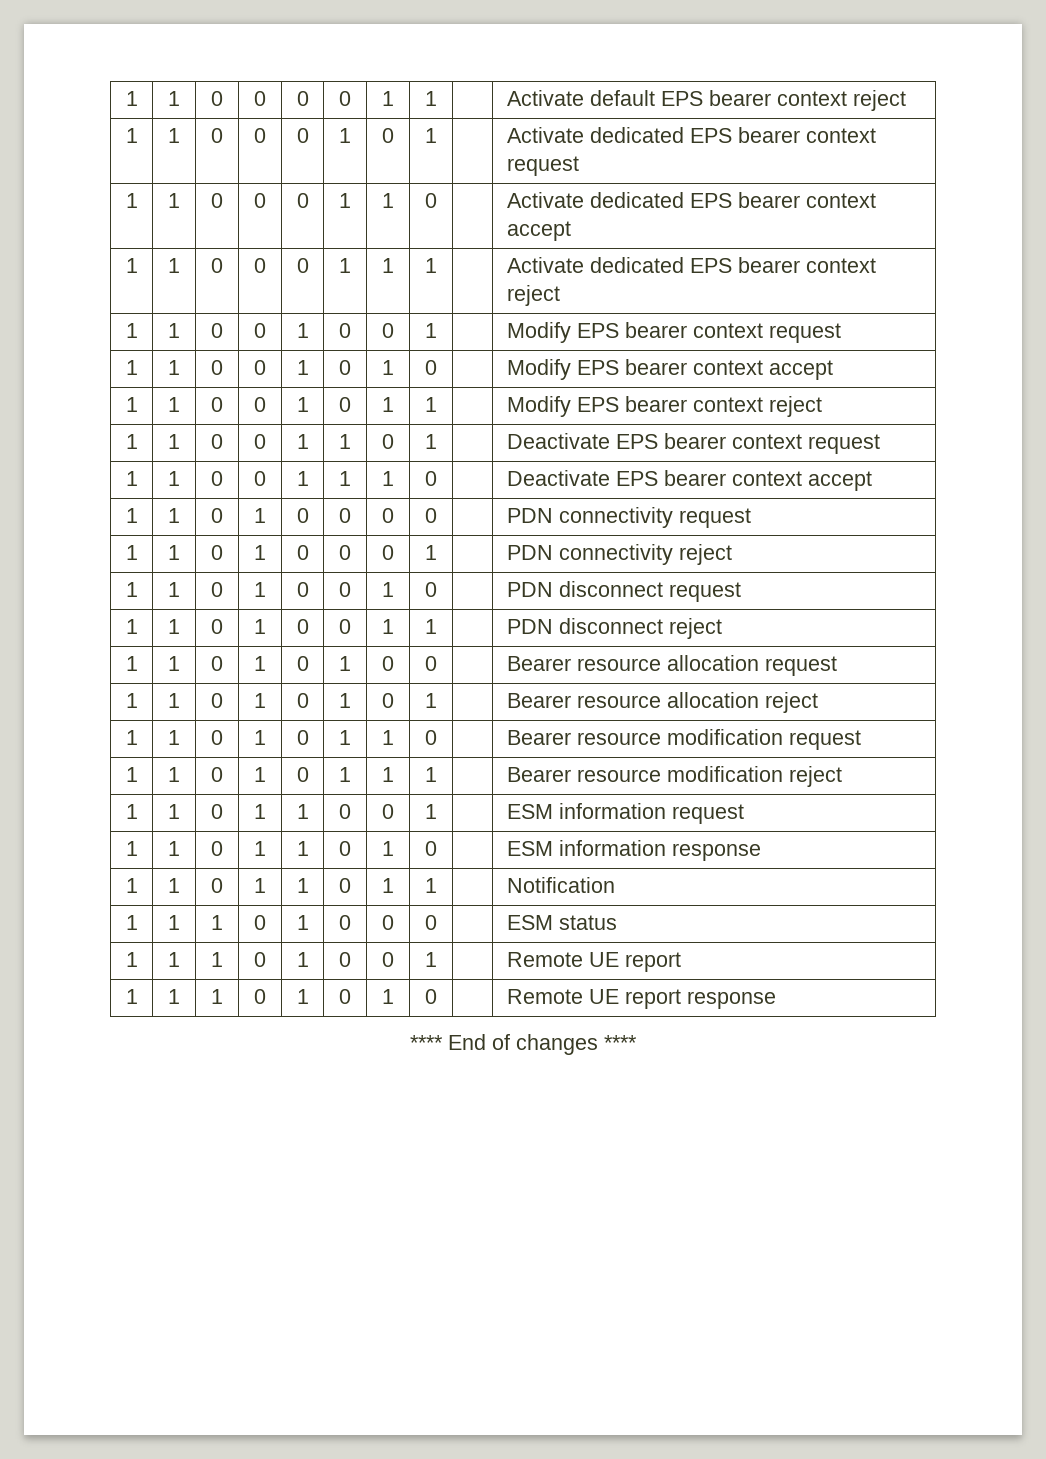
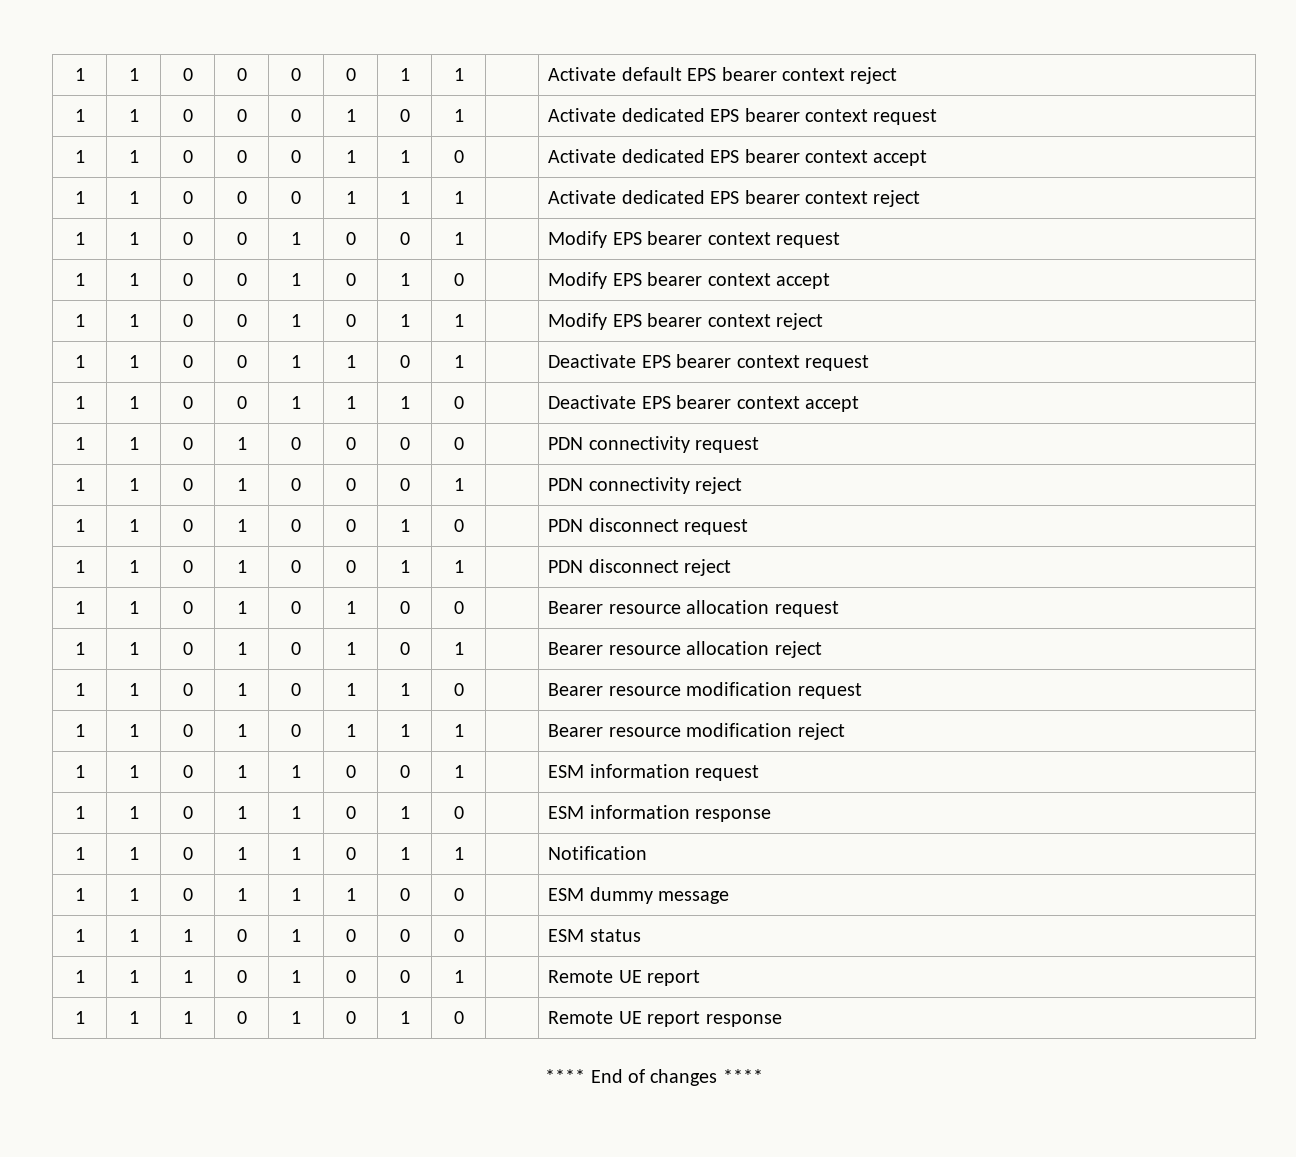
(615, 885) none -> [74,888,85,901] [128,888,139,901] [182,888,193,901] [236,888,247,901] [291,888,301,901] [345,888,356,901] [399,888,410,901] [453,888,464,901] [548,887,730,904] // 1 | 1 | 0 | 1 | 1 | 1 | 0 | 0 | | ESM dummy message

